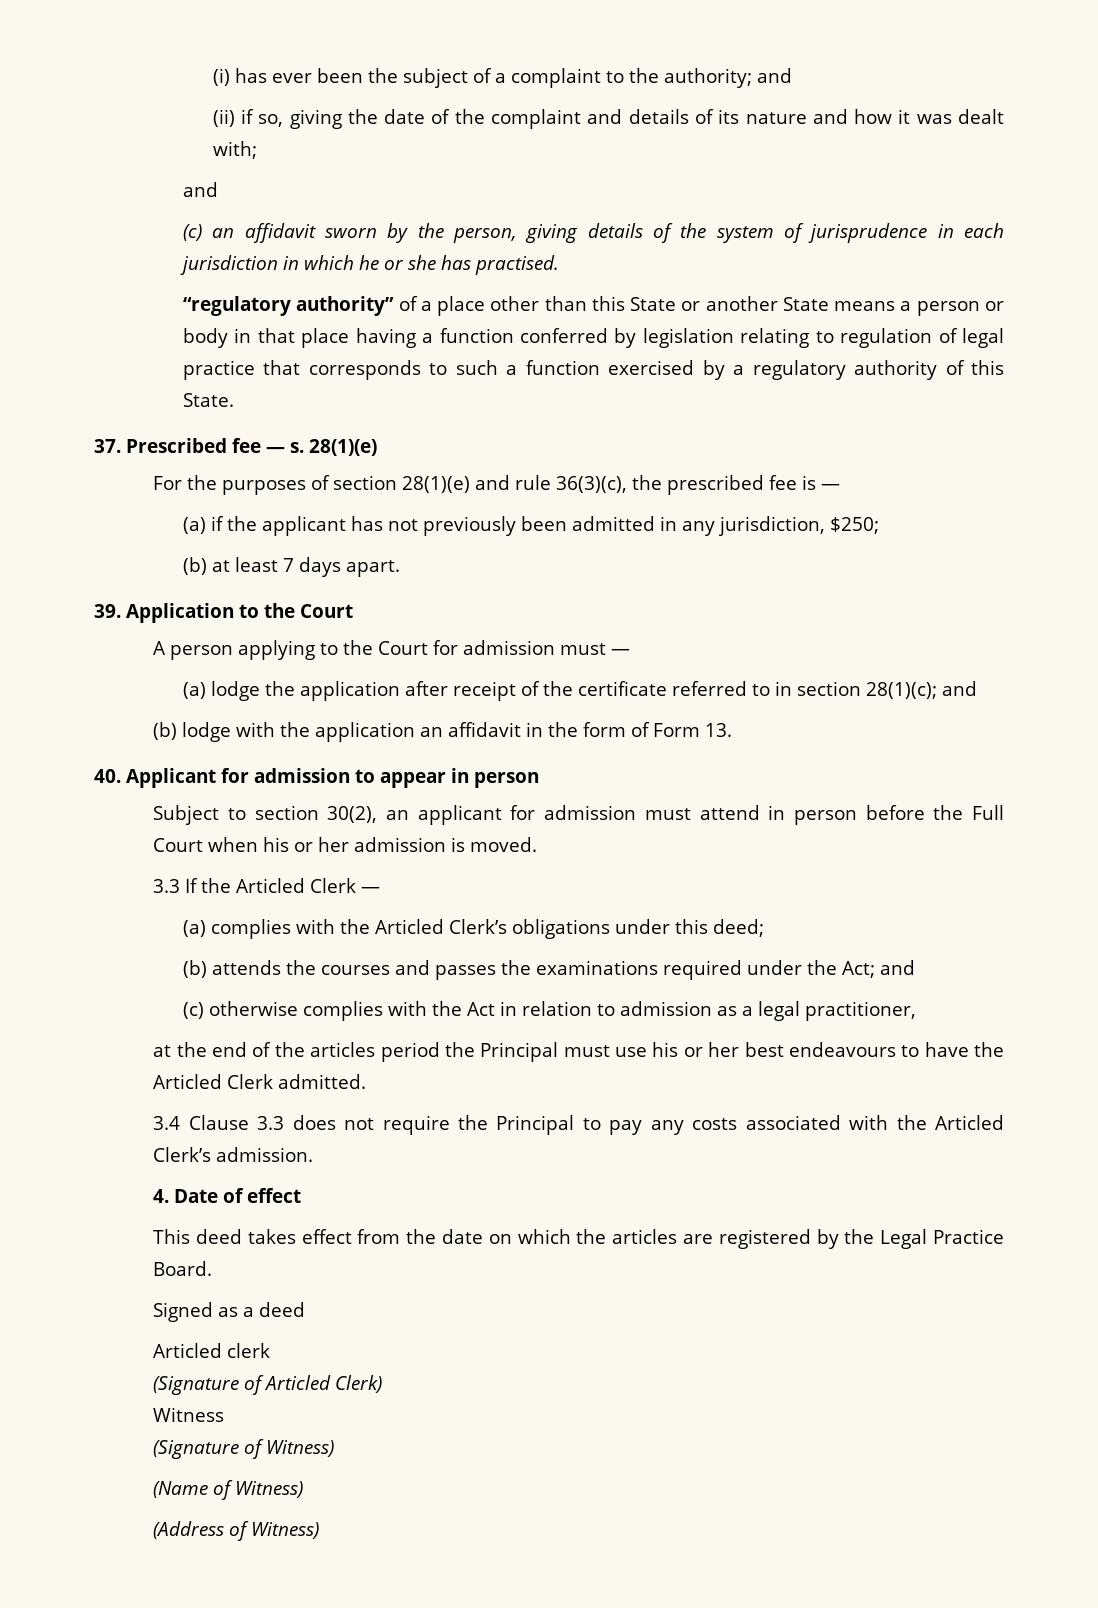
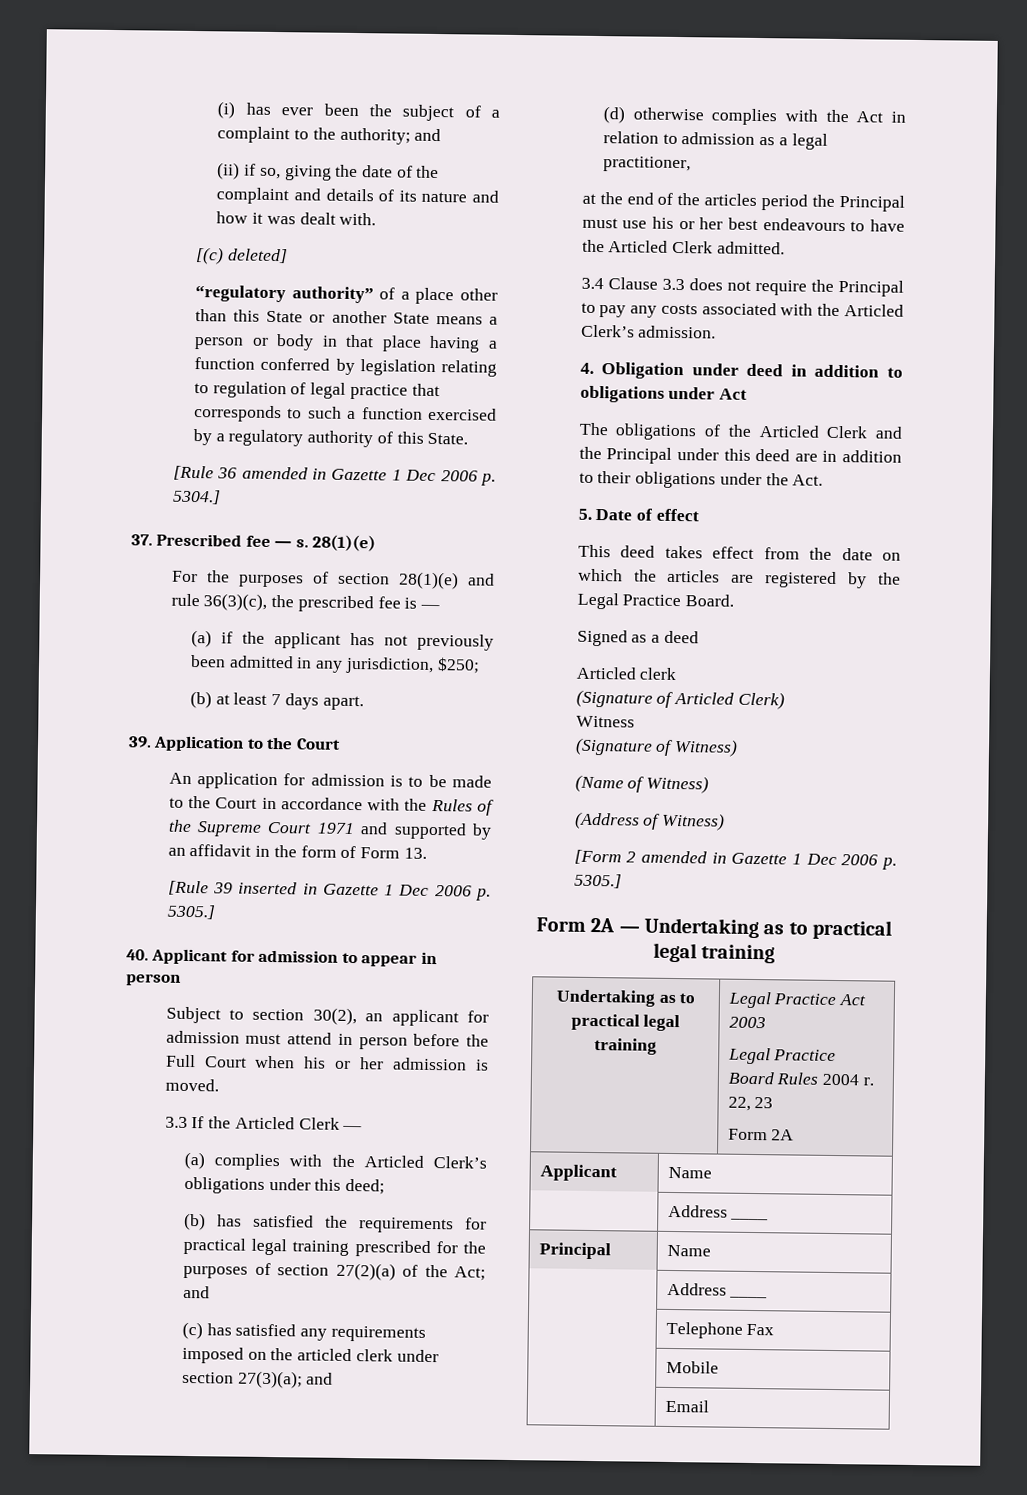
[212,141,257,159] [182,182,218,197] [182,223,1005,243] [179,255,559,275] with; // and // (c) an affidavit sworn by the person, giving details of the system of jurisprudence in each jurisdiction in which he or she has practised. -> [339,212,377,226] [195,247,288,265] with. // [(c) deleted]
(234, 400) none -> [172,465,496,486] [171,489,221,505] // [Rule 36 amended in Gazette 1 Dec 2006 p. 5304.]
[153,640,631,660] [182,681,977,701] [153,722,416,742] A person applying to the Court for admission must — // (a) lodge the application after receipt of the certificate referred to in section 28(1)(c); and // (b) lodge with the application -> [168,772,492,790] [168,795,494,816] [167,819,493,840] An application for admission is to be made to the Court in accordance with the Rules of the Supreme Court 1971 and supported by
(733, 730) none -> [167,880,491,901] [166,904,216,920] // [Rule 39 inserted in Gazette 1 Dec 2006 p. 5305.]
[211,960,915,980] [182,1002,204,1019] attends the courses and passes the examinations required under the Act; and // (c) -> [217,1214,488,1234] [183,1237,486,1258] [183,1262,487,1281] [183,1285,211,1299] [182,1321,426,1342] [182,1346,439,1364] [182,1370,334,1389] [603,106,626,124] has satisfied the requirements for practical legal training prescribed for the purposes of section 27(2)(a) of the Act; and // (c) has satisfied any requirements imposed on the articled clerk under section 27(3)(a); and // (d)
(170, 1196) none -> [601,362,903,380] [579,385,748,403] [578,422,903,441] [578,446,902,464] [578,471,824,489] [577,508,592,520] Obligation under deed in addition to obligations under Act // The obligations of the Articled Clerk and the Principal under this deed are in addition to their obligations under the Act. // 5.
(320, 1530) none -> [573,849,897,870] [573,873,622,889] [536,917,892,940] [652,942,776,964] [555,989,696,1007] [570,1013,681,1032] [594,1038,657,1055] [727,991,867,1009] [728,1016,766,1029] [727,1047,837,1065] [727,1071,874,1086] [727,1096,774,1111] [727,1128,795,1141] [539,1164,617,1182] [667,1166,712,1179] [667,1204,769,1221] [538,1242,611,1260] [666,1244,711,1257] [666,1282,768,1299] [665,1321,775,1339] [665,1360,719,1374] [664,1399,709,1413] // [Form 2 amended in Gazette 1 Dec 2006 p. 5305.] // Form 2A — Undertaking as to practical legal training // Undertaking as to practical legal training | Legal Practice Act 2003 // Legal Practice Board Rules 2004 r. 22, 23 // Form 2A // Applicant | Name // | Address ____ // Principal | Name // | Address ____ // | Telephone Fax // | Mobile // | Email

